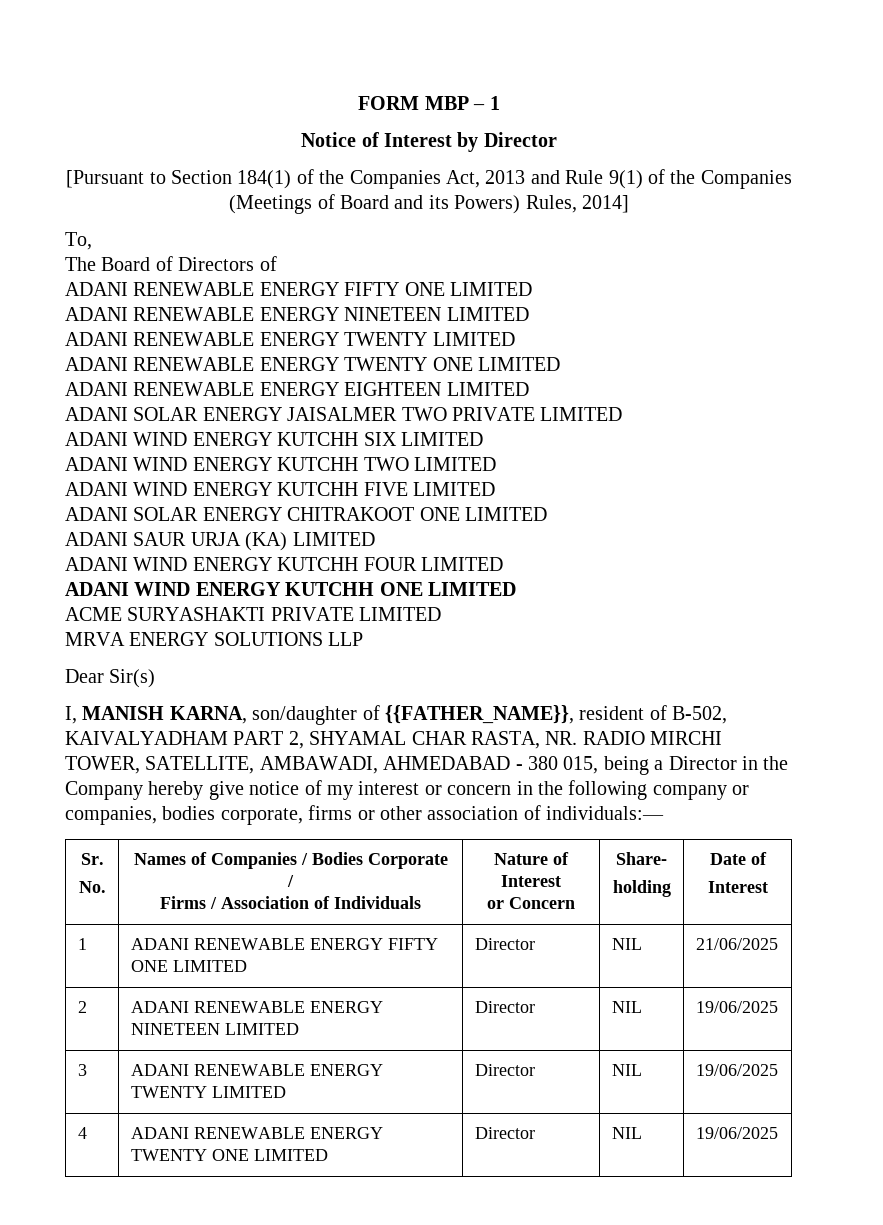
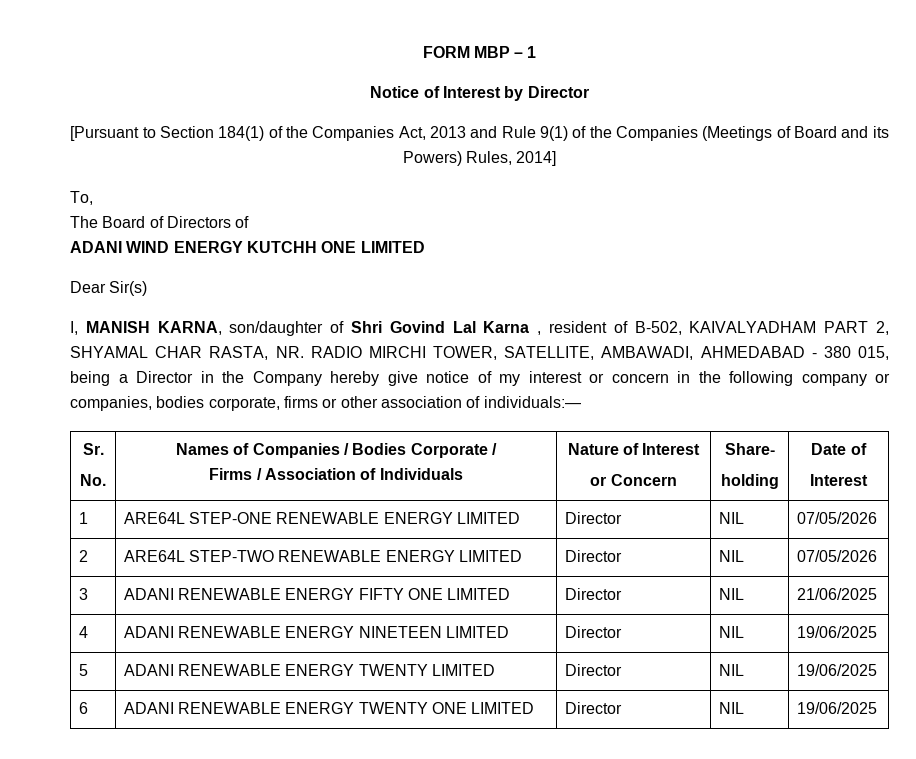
[65,282,532,296] [65,307,529,321] [65,332,515,346] [65,357,560,371] [65,382,529,396] [65,407,623,421] [65,432,483,446] [65,457,496,471] [65,482,495,496] [65,507,547,521] [65,532,375,551] [65,557,503,571] // ADANI RENEWABLE ENERGY FIFTY ONE LIMITED // ADANI RENEWABLE ENERGY NINETEEN LIMITED // ADANI RENEWABLE ENERGY TWENTY LIMITED // ADANI RENEWABLE ENERGY TWENTY ONE LIMITED // ADANI RENEWABLE ENERGY EIGHTEEN LIMITED // ADANI SOLAR ENERGY JAISALMER TWO PRIVATE LIMITED // ADANI WIND ENERGY KUTCHH SIX LIMITED // ADANI WIND ENERGY KUTCHH TWO LIMITED // ADANI WIND ENERGY KUTCHH FIVE LIMITED // ADANI SOLAR ENERGY CHITRAKOOT ONE LIMITED // ADANI SAUR URJA (KA) LIMITED // ADANI WIND ENERGY KUTCHH FOUR LIMITED -> (250, 222) none
[65,607,442,621] [65,632,364,646] // ACME SURYASHAKTI PRIVATE LIMITED // MRVA ENERGY SOLUTIONS LLP -> (425, 247) none
[385,705,574,724] {{FATHER_NAME}}, -> [351,321,542,335] Shri Govind Lal Karna ,
(87, 944) none -> [123,512,521,524] [564,512,622,524] [718,512,744,524] [796,512,877,524] [78,550,88,562] [123,550,523,562] [564,550,622,562] [718,550,744,562] [796,550,877,562] [78,588,88,600] | ARE64L STEP-ONE RENEWABLE ENERGY LIMITED | Director | NIL | 07/05/2026 // 2 | ARE64L STEP-TWO RENEWABLE ENERGY LIMITED | Director | NIL | 07/05/2026 // 3
[77,1001,87,1013] 2 -> [78,626,88,638] 4
[77,1064,87,1076] 3 -> [78,664,88,676] 5
[77,1127,87,1139] 4 -> [78,702,88,714] 6

